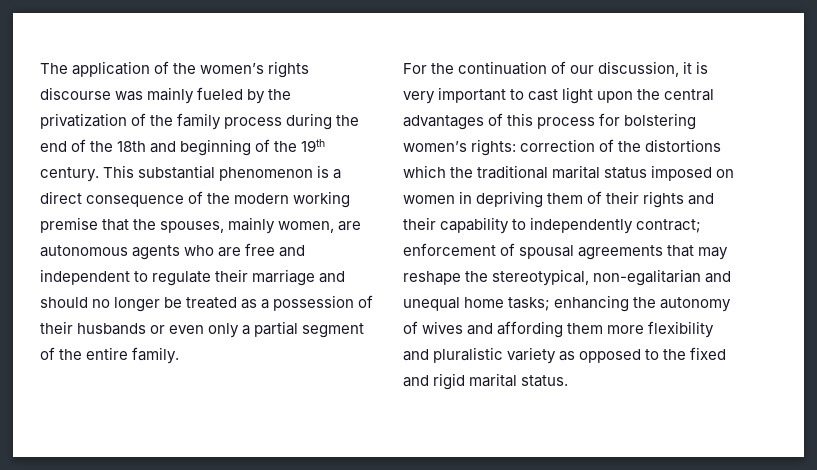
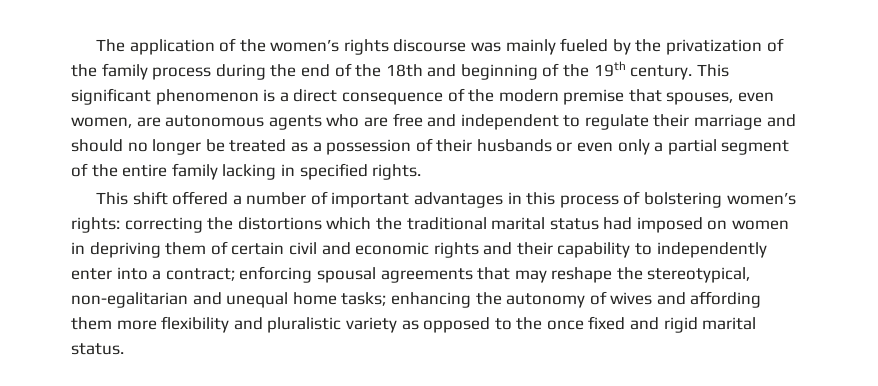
[138,165,216,179] substantial -> [71,88,151,105] significant
[293,191,351,208] working -> (559, 95) none
[133,217,276,234] the spouses, mainly -> [666,92,775,105] spouses, even
[132,347,180,364] [403,61,709,77] [403,87,715,104] [403,113,504,130] family. // For the continuation of our discussion, it is very important to cast light upon the central advantages of -> [171,163,422,180] [95,191,522,208] family lacking in specified rights. // This shift offered a number of important advantages in
[599,113,621,126] for -> [623,191,641,205] of
[520,139,615,152] correction of -> [124,217,203,233] correcting
(648, 173) none -> [603,217,633,230] had
[606,191,640,204] their -> [231,242,430,255] certain civil and economic
[636,219,702,233] [403,243,516,256] contract; enforcement of -> [71,266,313,283] enter into a contract; enforcing
(687, 354) none -> [546,320,584,330] once

